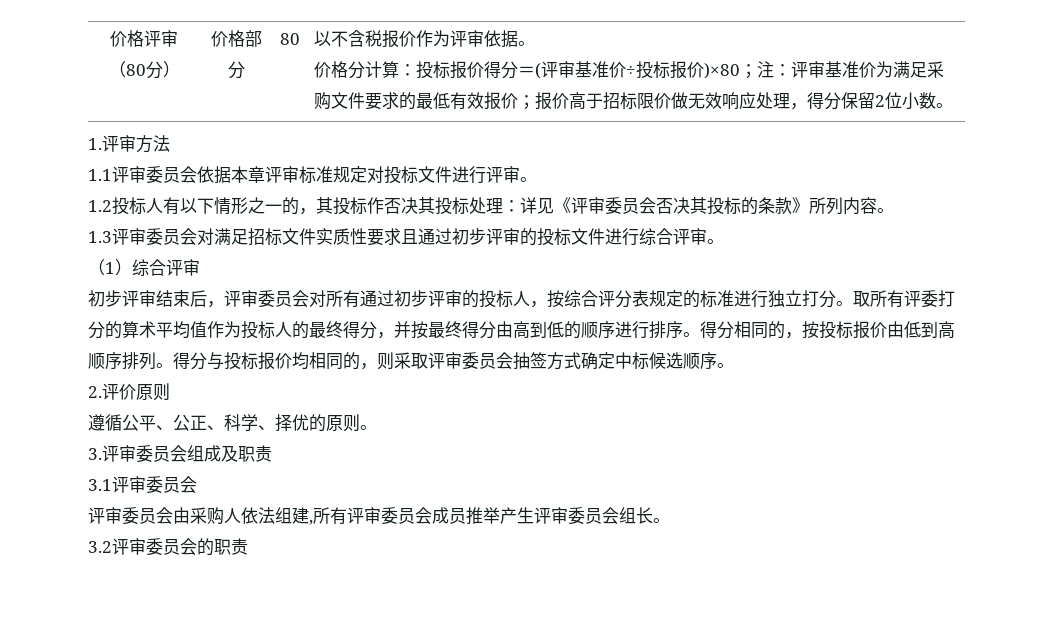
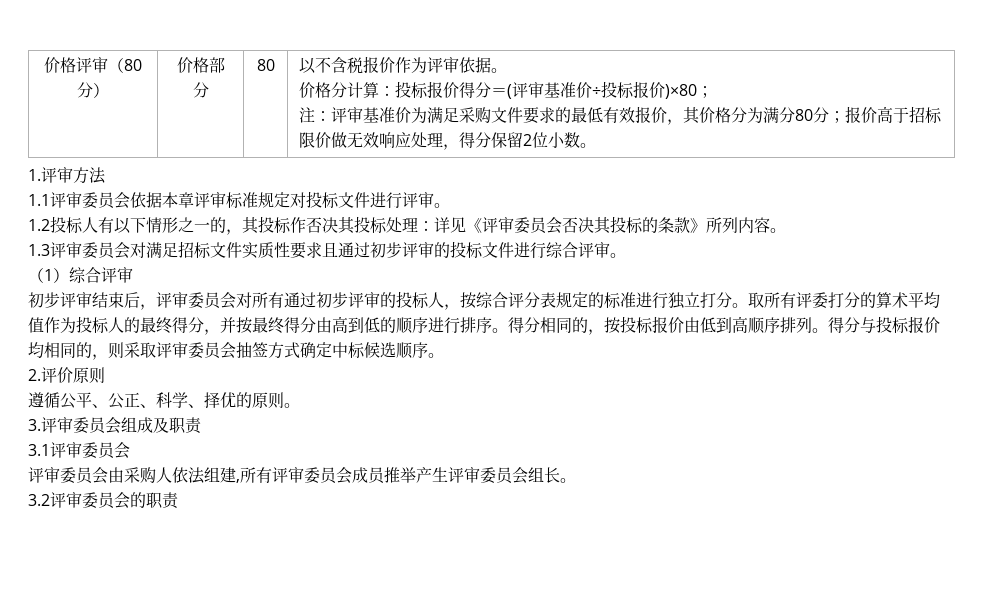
(757, 71) none -> (714, 92) //
(518, 101) none -> [667,107,830,125] ，其价格分为满分80分

